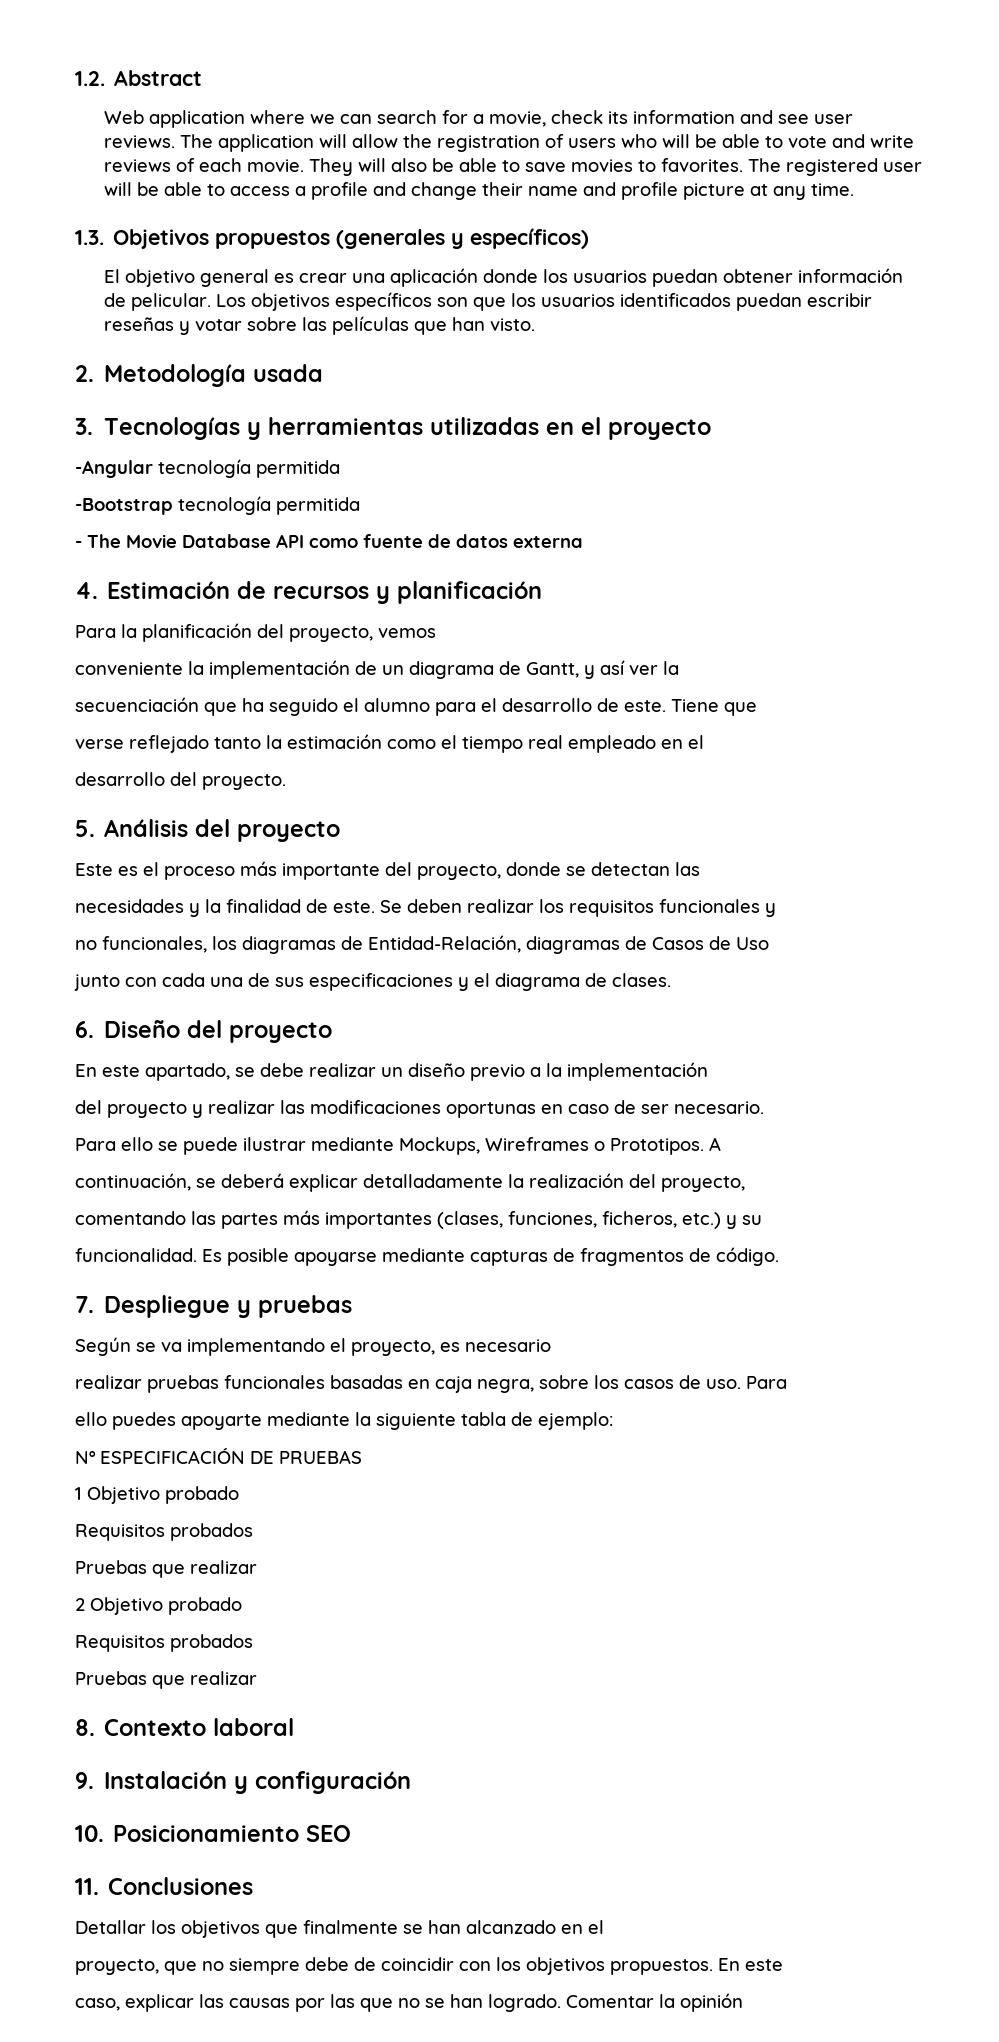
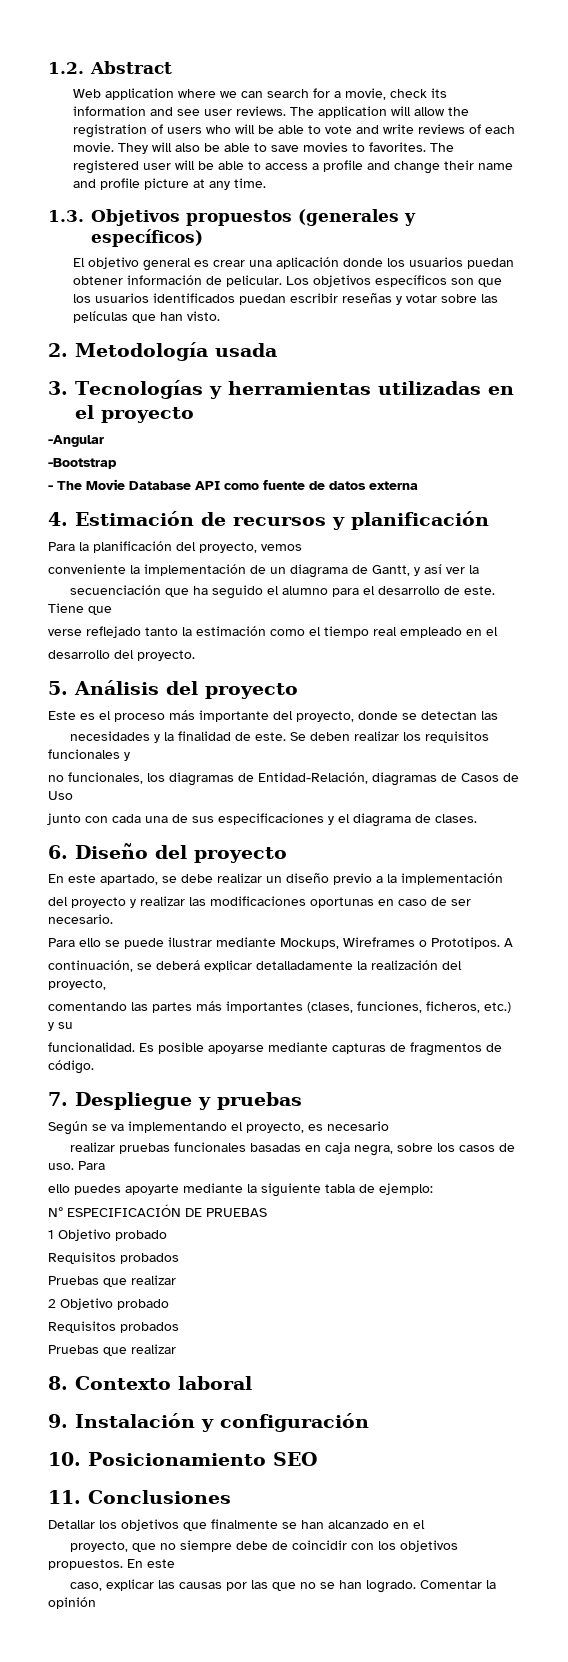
[158,459,340,478] tecnología permitida -> (104, 441) none
[178,496,360,515] tecnología permitida -> (117, 463) none

